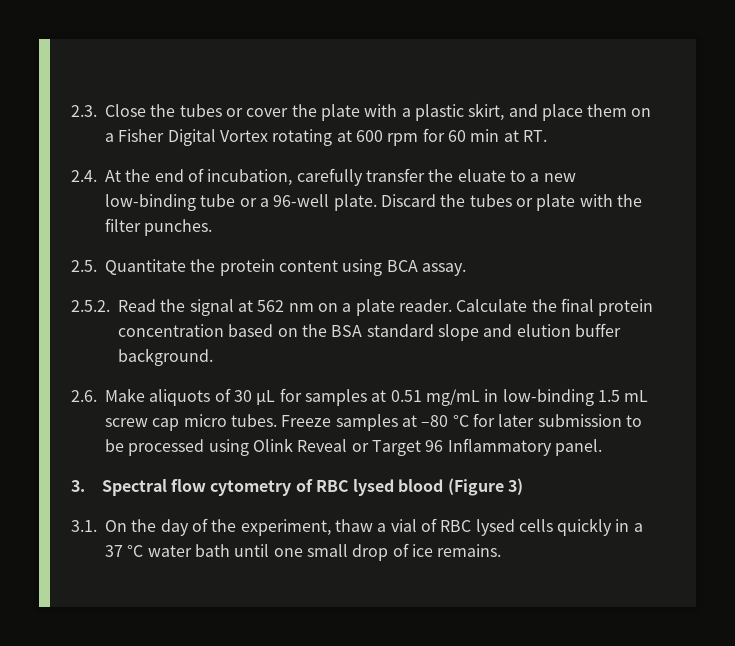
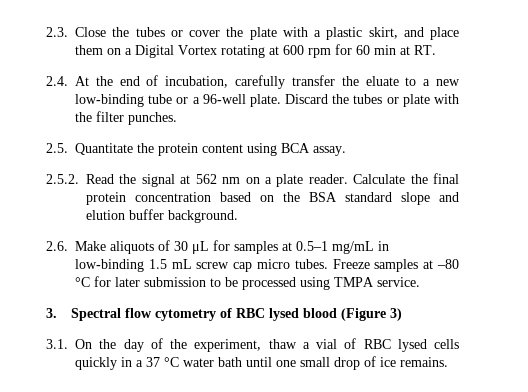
[118,129,165,142] Fisher -> (132, 51) none
[390,390,422,402] 0.51 -> [296,241,328,251] 0.5–1
[252,438,602,456] Olink Reveal or Target 96 Inflammatory panel. -> [334,277,420,287] TMPA service.

